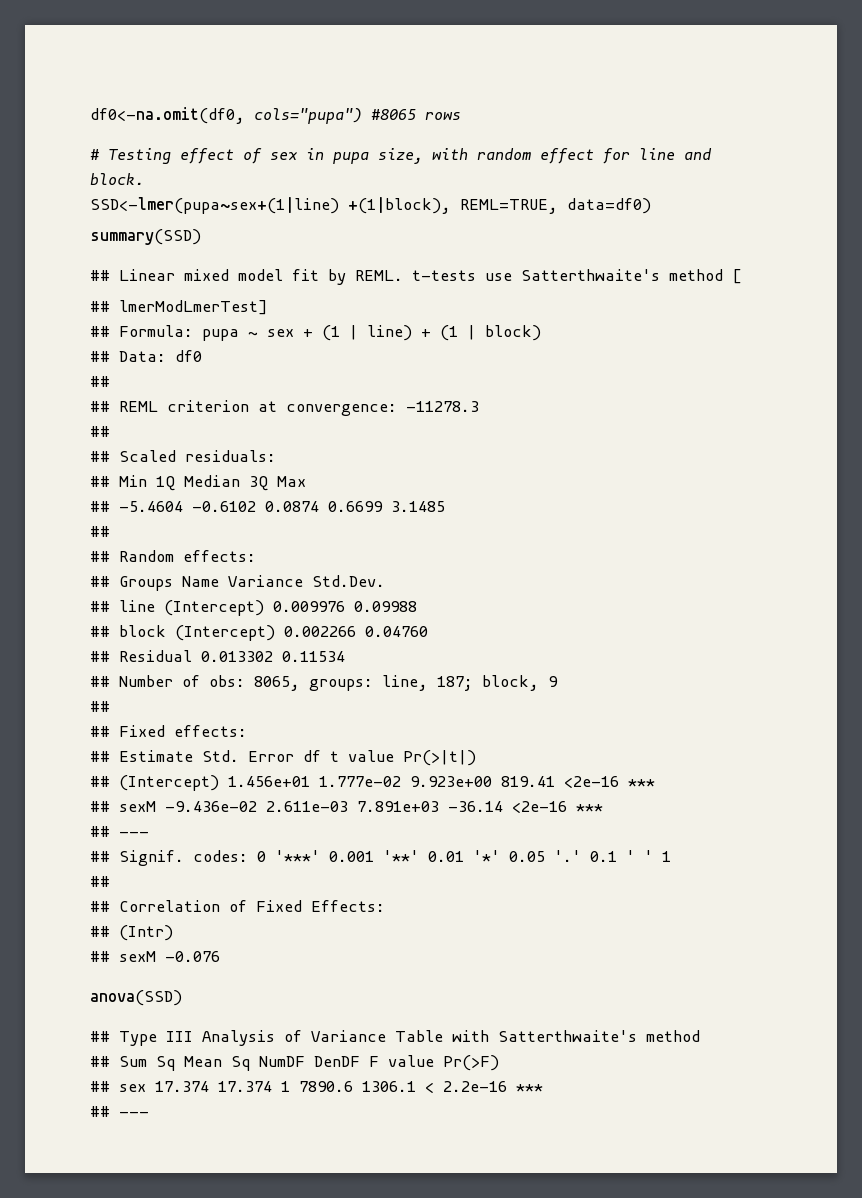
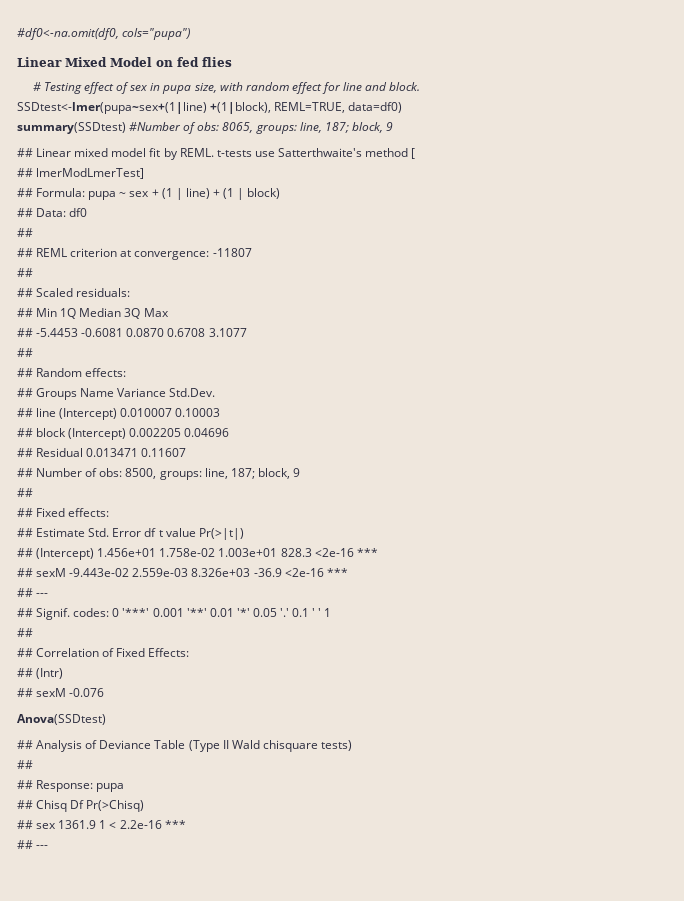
[90,107,245,124] df0<-na.omit(df0, -> [17,28,119,40] #df0<-na.omit(df0,
[371,109,461,120] #8065 rows -> [17,57,232,67] // Linear Mixed Model on fed flies
[90,197,339,214] SSD<-lmer(pupa~sex+(1|line) -> [17,102,207,114] SSDtest<-lmer(pupa~sex+(1|line)
[90,229,201,245] summary(SSD) -> [17,122,393,134] summary(SSDtest) #Number of obs: 8065, groups: line, 187; block, 9
[406,401,479,412] -11278.3 -> [212,248,252,257] -11807
[119,501,445,512] -5.4604 -0.6102 0.0874 0.6699 3.1485 -> [36,328,247,337] -5.4453 -0.6081 0.0870 0.6708 3.1077
[273,601,417,612] 0.009976 0.09988 -> [120,408,221,417] 0.010007 0.10003
[284,626,428,637] 0.002266 0.04760 -> [129,428,230,437] 0.002205 0.04696
[201,651,345,662] 0.013302 0.11534 -> [86,448,187,457] 0.013471 0.11607
[254,676,300,691] 8065, -> [125,468,157,479] 8500,
[319,776,555,787] 1.777e-02 9.923e+00 819.41 -> [159,548,312,557] 1.758e-02 1.003e+01 828.3
[165,801,503,812] -9.436e-02 2.611e-03 7.891e+03 -36.14 -> [69,568,282,577] -9.443e-02 2.559e-03 8.326e+03 -36.9
[90,990,182,1006] [90,1030,700,1046] [90,1055,499,1071] [90,1081,416,1092] anova(SSD) // ## Type III Analysis of Variance Table with Satterthwaite's method // ## Sum Sq Mean Sq NumDF DenDF F value Pr(>F) // ## sex 17.374 17.374 1 7890.6 1306.1 -> [17,714,106,725] [17,740,352,752] [17,760,33,769] [17,780,125,792] [17,800,145,812] [17,820,107,829] Anova(SSDtest) // ## Analysis of Deviance Table (Type II Wald chisquare tests) // ## // ## Response: pupa // ## Chisq Df Pr(>Chisq) // ## sex 1361.9 1

